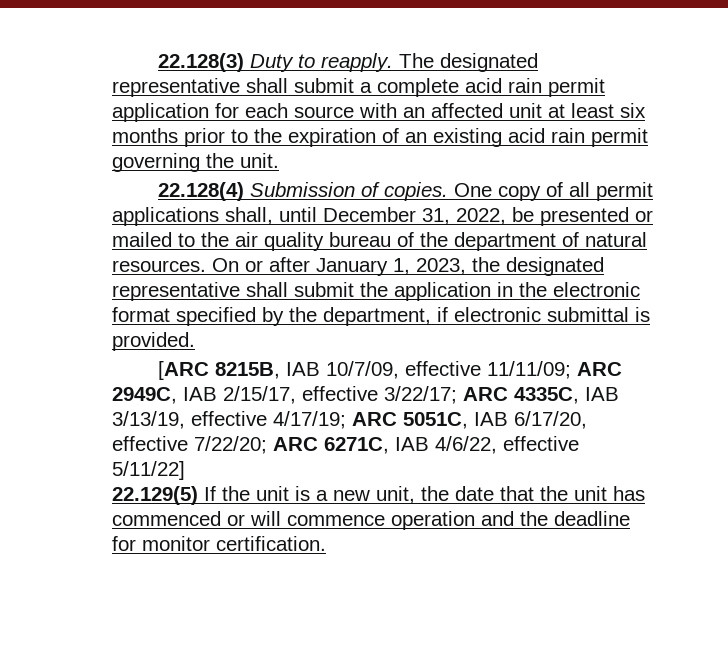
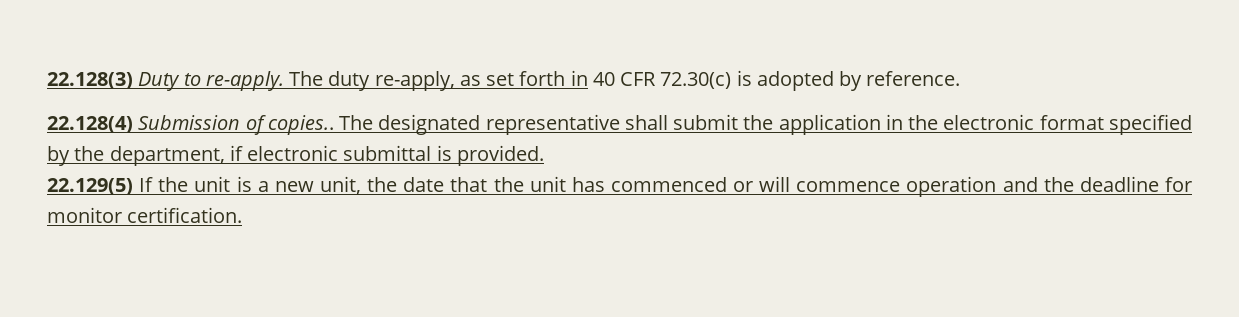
[321,53,539,72] [112,78,605,97] [112,103,646,122] [112,128,648,147] [112,153,279,172] [158,182,654,201] [112,207,653,226] [112,232,647,251] [112,257,500,276] reapply. The designated representative shall submit a complete acid rain permit application for each source with an affected unit at least six months prior to the expiration of an existing acid rain permit governing the unit. // 22.128(4) Submission of copies. One copy of all permit applications shall, until December 31, 2022, be presented or mailed to the air quality bureau of the department of natural resources. On or after January 1, 2023, the -> [205,70,961,91] [47,115,374,135] re-apply. The duty re-apply, as set forth in 40 CFR 72.30(c) is adopted by reference. // 22.128(4) Submission of copies.. The
[158,361,623,380] [112,386,619,404] [112,411,587,429] [112,436,579,454] [112,461,185,480] // [ARC 8215B, IAB 10/7/09, effective 11/11/09; ARC 2949C, IAB 2/15/17, effective 3/22/17; ARC 4335C, IAB 3/13/19, effective 4/17/19; ARC 5051C, IAB 6/17/20, effective 7/22/20; ARC 6271C, IAB 4/6/22, effective 5/11/22] -> (544, 155) none

